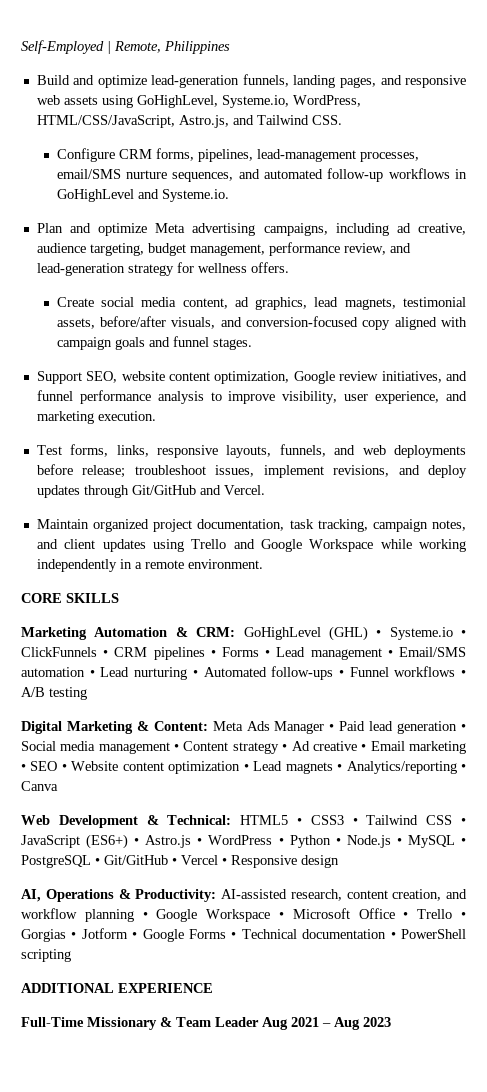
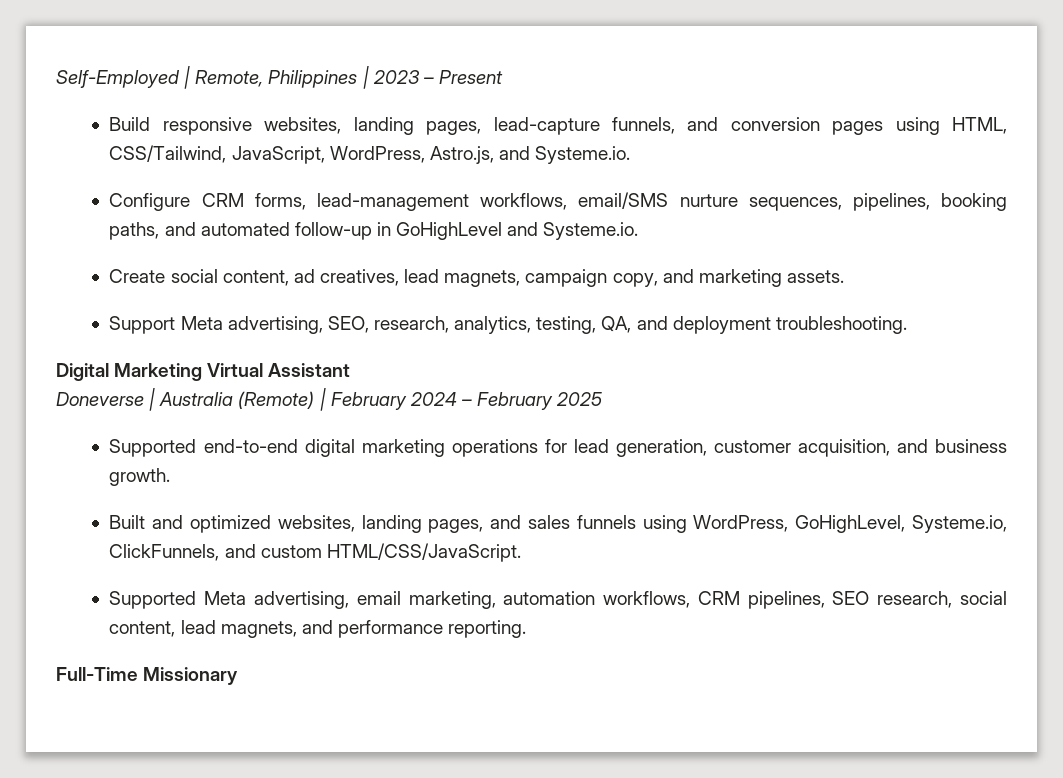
[36,74,467,88] [36,95,361,108] [36,115,342,128] [56,148,419,162] [56,169,234,182] // Build and optimize lead-generation funnels, landing pages, and responsive web assets using GoHighLevel, Systeme.io, WordPress, HTML/CSS/JavaScript, Astro.js, and Tailwind CSS. // Configure CRM forms, pipelines, lead-management processes, email/SMS nurture sequences, -> [362,66,503,89] [109,117,1007,135] [109,145,631,164] [109,192,1008,211] [109,222,160,240] | 2023 – Present // Build responsive websites, landing pages, lead-capture funnels, and conversion pages using HTML, CSS/Tailwind, JavaScript, WordPress, Astro.js, and Systeme.io. // Configure CRM forms, lead-management workflows, email/SMS nurture sequences, pipelines, booking paths,
[388,168,450,179] workflows -> (372, 231) none
[36,223,467,236] [36,242,411,256] [36,262,289,276] // Plan and optimize Meta advertising campaigns, including ad creative, audience targeting, budget management, performance review, and lead-generation strategy for wellness offers. -> (639, 231) none
[141,297,177,307] media -> (218, 276) none
[255,297,466,310] [56,316,467,330] [56,336,252,350] [36,371,468,384] [36,390,468,404] [36,411,156,424] [36,444,467,458] [36,464,468,478] [36,485,265,498] [36,519,466,532] [36,539,467,552] [36,559,263,572] [21,593,119,603] [21,626,466,641] [21,647,466,660] [21,666,466,680] [21,687,87,700] [21,721,467,734] [21,741,467,754] [21,761,466,774] [21,781,58,791] [21,815,467,828] [21,834,466,849] [21,855,339,868] [21,889,467,902] [21,908,467,922] [21,928,466,942] [21,949,71,962] [21,983,213,993] [21,1017,391,1030] graphics, lead magnets, testimonial assets, before/after visuals, and conversion-focused copy aligned with campaign goals and funnel stages. // Support SEO, website content optimization, Google review initiatives, and funnel performance analysis to improve visibility, user experience, and marketing execution. // Test forms, links, responsive layouts, funnels, and web deployments before release; troubleshoot issues, implement revisions, and deploy updates through Git/GitHub and Vercel. // Maintain organized project documentation, task tracking, campaign notes, and client updates using Trello and Google Workspace while working independently in a remote environment. // CORE SKILLS // Marketing Automation & CRM: GoHighLevel (GHL) • Systeme.io • ClickFunnels • CRM pipelines • Forms • Lead management • Email/SMS automation • Lead nurturing • Automated follow-ups • Funnel workflows • A/B testing // Digital Marketing & Content: Meta Ads Manager • Paid lead generation • Social media management • Content strategy • Ad creative • Email marketing • SEO • Website content optimization • Lead magnets • Analytics/reporting • Canva // Web Development & Technical: HTML5 • CSS3 • Tailwind CSS • JavaScript (ES6+) • Astro.js • WordPress • Python • Node.js • MySQL • PostgreSQL • Git/GitHub • Vercel • Responsive design // AI, Operations & Productivity: AI-assisted research, content creation, and workflow planning • Google Workspace • Microsoft Office • Trello • Gorgias • Jotform • Google Forms • Technical documentation • PowerShell scripting // ADDITIONAL EXPERIENCE // Full-Time Missionary & Team Leader Aug 2021 – Aug 2023 -> [320,269,844,287] [109,316,907,334] [56,363,351,381] [56,388,603,411] [109,439,1007,457] [109,468,171,486] [109,515,1008,533] [109,543,521,562] [109,591,1007,609] [109,620,527,638] [56,667,239,685] creatives, lead magnets, campaign copy, and marketing assets. // Support Meta advertising, SEO, research, analytics, testing, QA, and deployment troubleshooting. // Digital Marketing Virtual Assistant // Doneverse | Australia (Remote) | February 2024 – February 2025 // Supported end-to-end digital marketing operations for lead generation, customer acquisition, and business growth. // Built and optimized websites, landing pages, and sales funnels using WordPress, GoHighLevel, Systeme.io, ClickFunnels, and custom HTML/CSS/JavaScript. // Supported Meta advertising, email marketing, automation workflows, CRM pipelines, SEO research, social content, lead magnets, and performance reporting. // Full-Time Missionary

